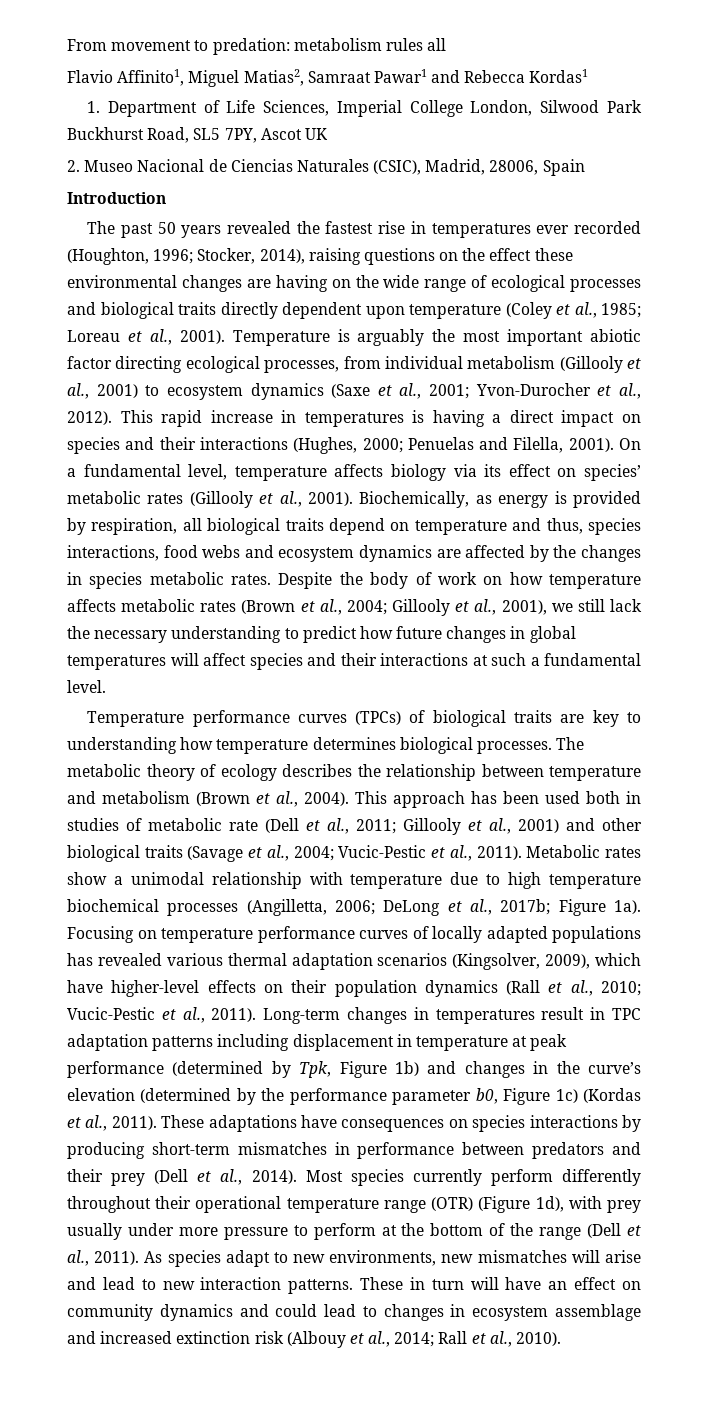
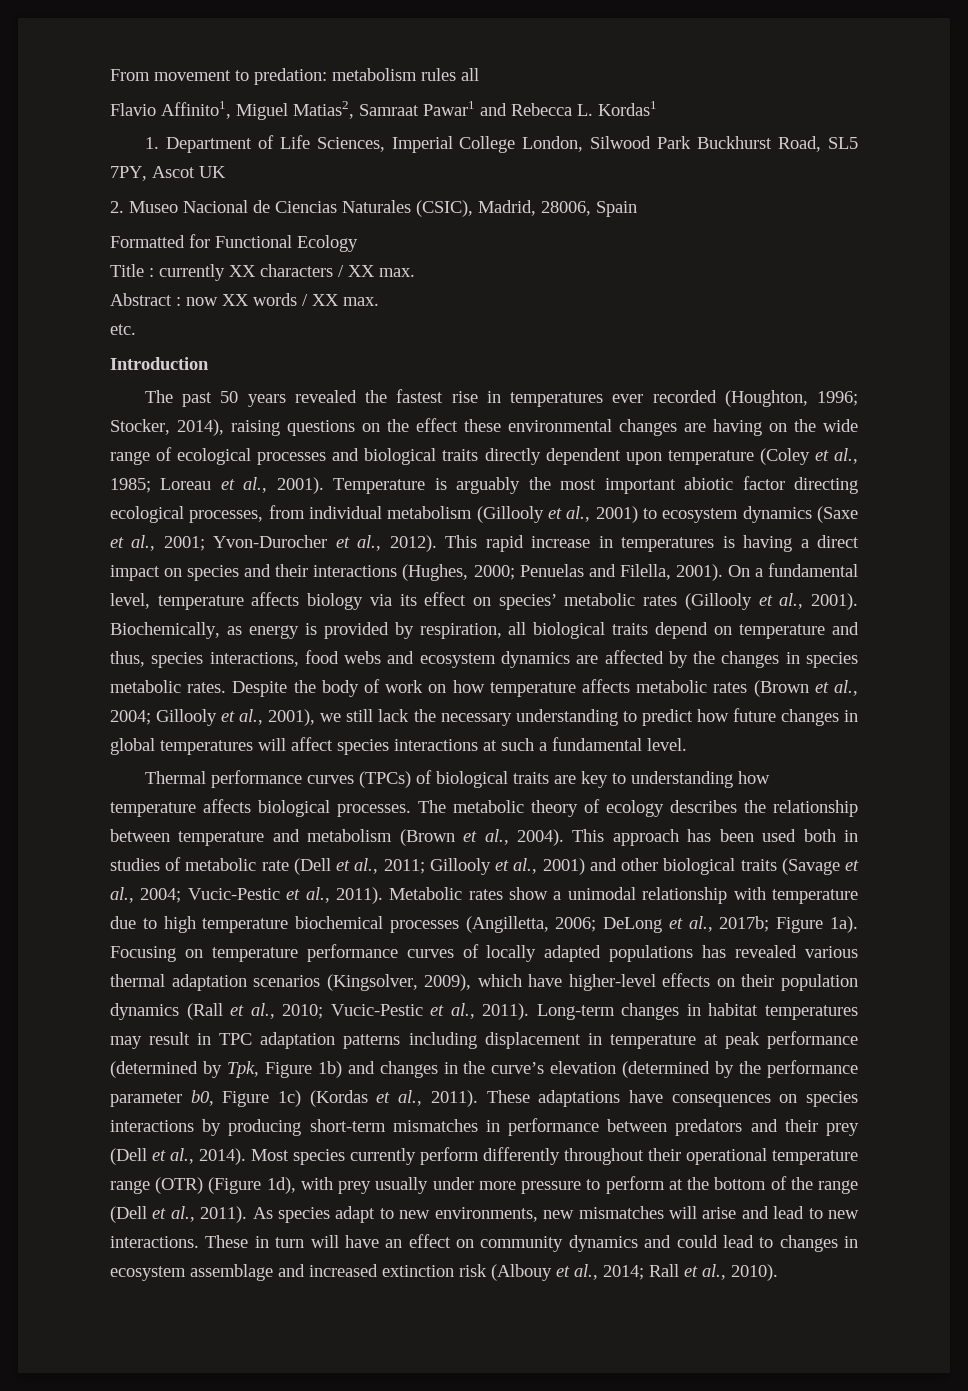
(526, 76) none -> [577,104,593,116] L.
(585, 167) none -> [110,234,358,252] [110,264,415,281] [110,293,379,306] [110,324,136,335] // Formatted for Functional Ecology // Title : currently XX characters / XX max. // Abstract : now XX words / XX max. // etc.
[307,653,377,666] and their -> (389, 747) none
[87,711,185,727] Temperature -> [144,771,206,784] Thermal
[312,737,396,750] determines -> [203,799,251,813] affects
[435,1009,535,1024] temperatures -> [708,1003,859,1020] [110,1036,142,1049] habitat temperatures may
[200,1277,354,1294] interaction patterns. -> [110,1236,199,1248] interactions.

